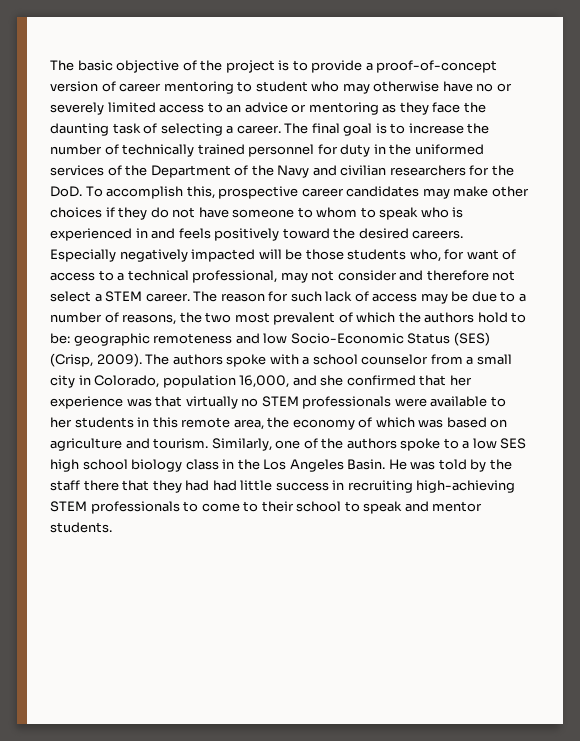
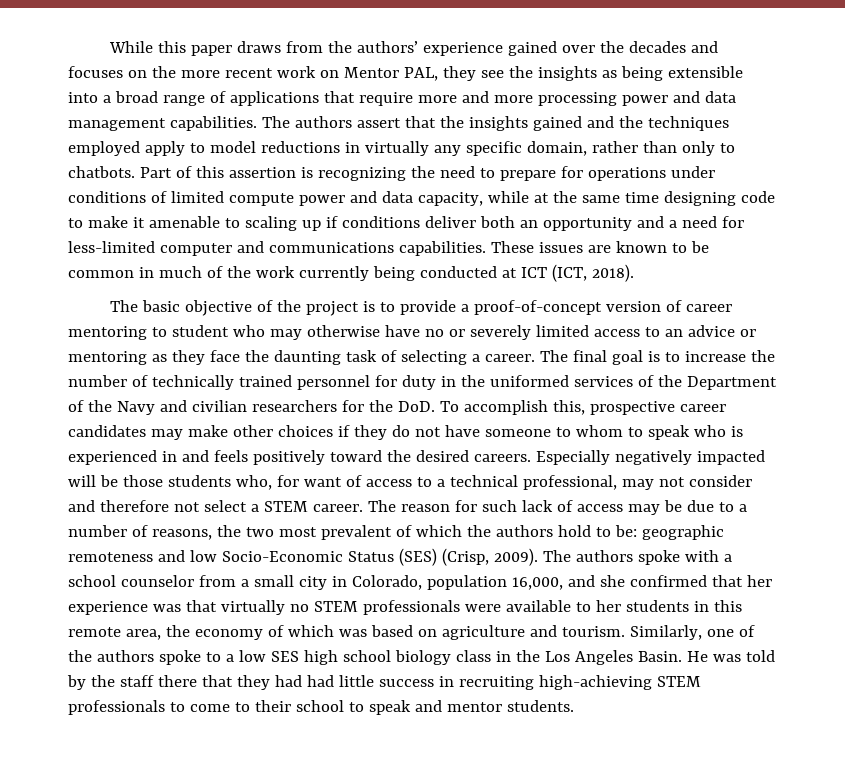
(50, 65) none -> [109,41,718,56] [68,66,743,81] [68,91,736,106] [68,116,729,131] [68,141,735,156] [68,166,715,181] [68,191,775,206] [68,216,744,231] [68,241,709,256] [68,264,634,282] While this paper draws from the authors’ experience gained over the decades and focuses on the more recent work on Mentor PAL, they see the insights as being extensible into a broad range of applications that require more and more processing power and data management capabilities. The authors assert that the insights gained and the techniques employed apply to model reductions in virtually any specific domain, rather than only to chatbots. Part of this assertion is recognizing the need to prepare for operations under conditions of limited compute power and data capacity, while at the same time designing code to make it amenable to scaling up if conditions deliver both an opportunity and a need for less-limited computer and communications capabilities. These issues are known to be common in much of the work currently being conducted at ICT (ICT, 2018). //

